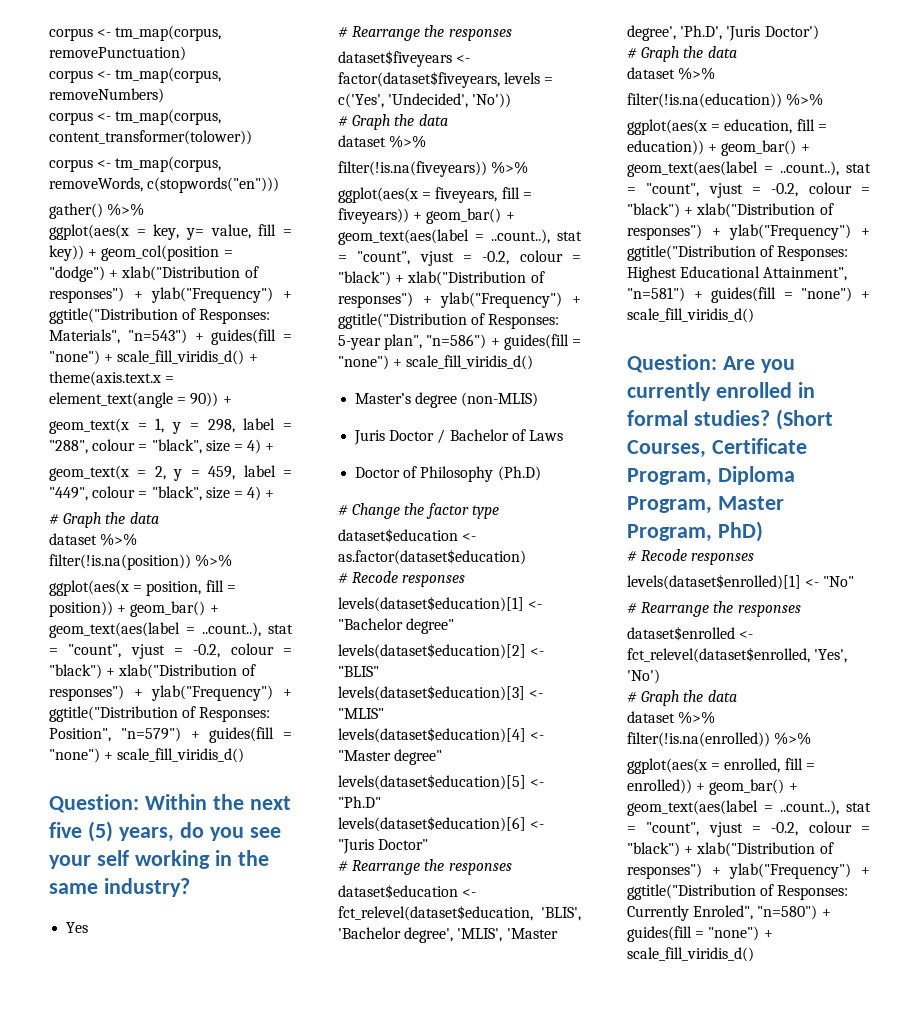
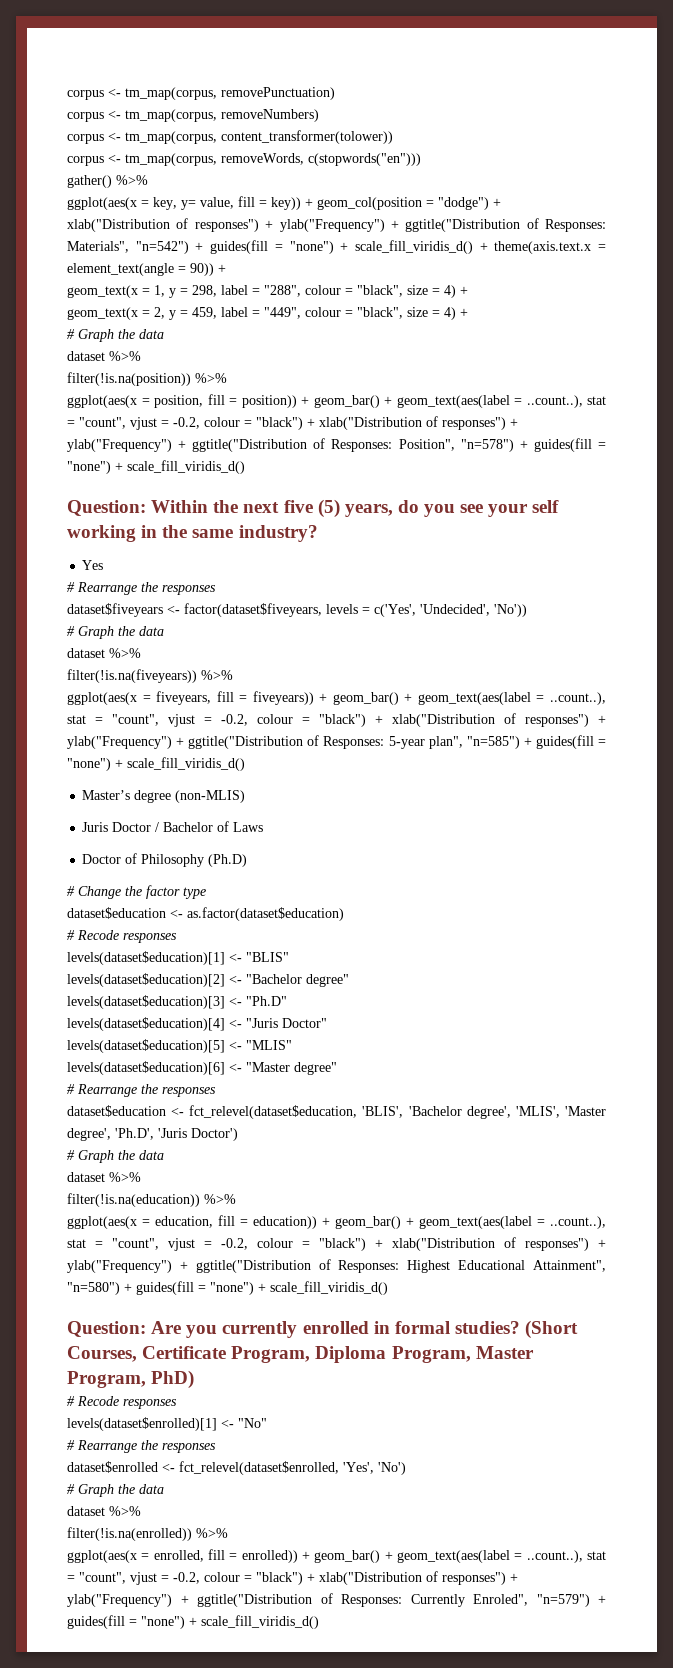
[127,329,187,344] "n=543") -> [135,241,189,254] "n=542")
[120,727,181,742] "n=579") -> [460,439,514,452] "n=578")
[426,334,487,349] "n=586") -> [466,736,520,749] "n=585")
(543, 605) none -> [246,952,289,962] [67,973,242,987] "BLIS" // levels(dataset$education)[2] <-
[338,643,545,659] [338,666,379,677] [338,685,525,701] levels(dataset$education)[2] <- "BLIS" // levels(dataset$education)[3] -> [67,995,287,1009] [67,1017,327,1031] [67,1039,225,1053] levels(dataset$education)[3] <- "Ph.D" // levels(dataset$education)[4] <- "Juris Doctor" // levels(dataset$education)[5]
[338,727,526,743] levels(dataset$education)[4] -> [67,1061,225,1075] levels(dataset$education)[6]
[338,774,545,790] [338,796,381,808] [338,816,545,832] [338,839,429,854] // levels(dataset$education)[5] <- "Ph.D" // levels(dataset$education)[6] <- "Juris Doctor" -> (337, 1068) none
[627,287,685,302] "n=581") -> [67,1282,120,1295] "n=580")
[757,905,818,920] "n=580") -> [536,1594,590,1607] "n=579")

